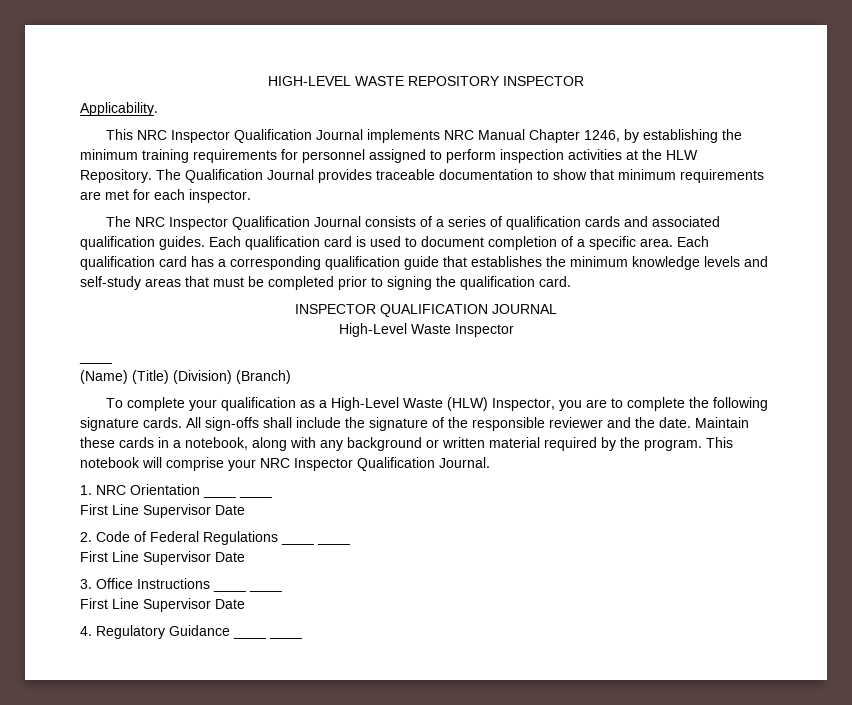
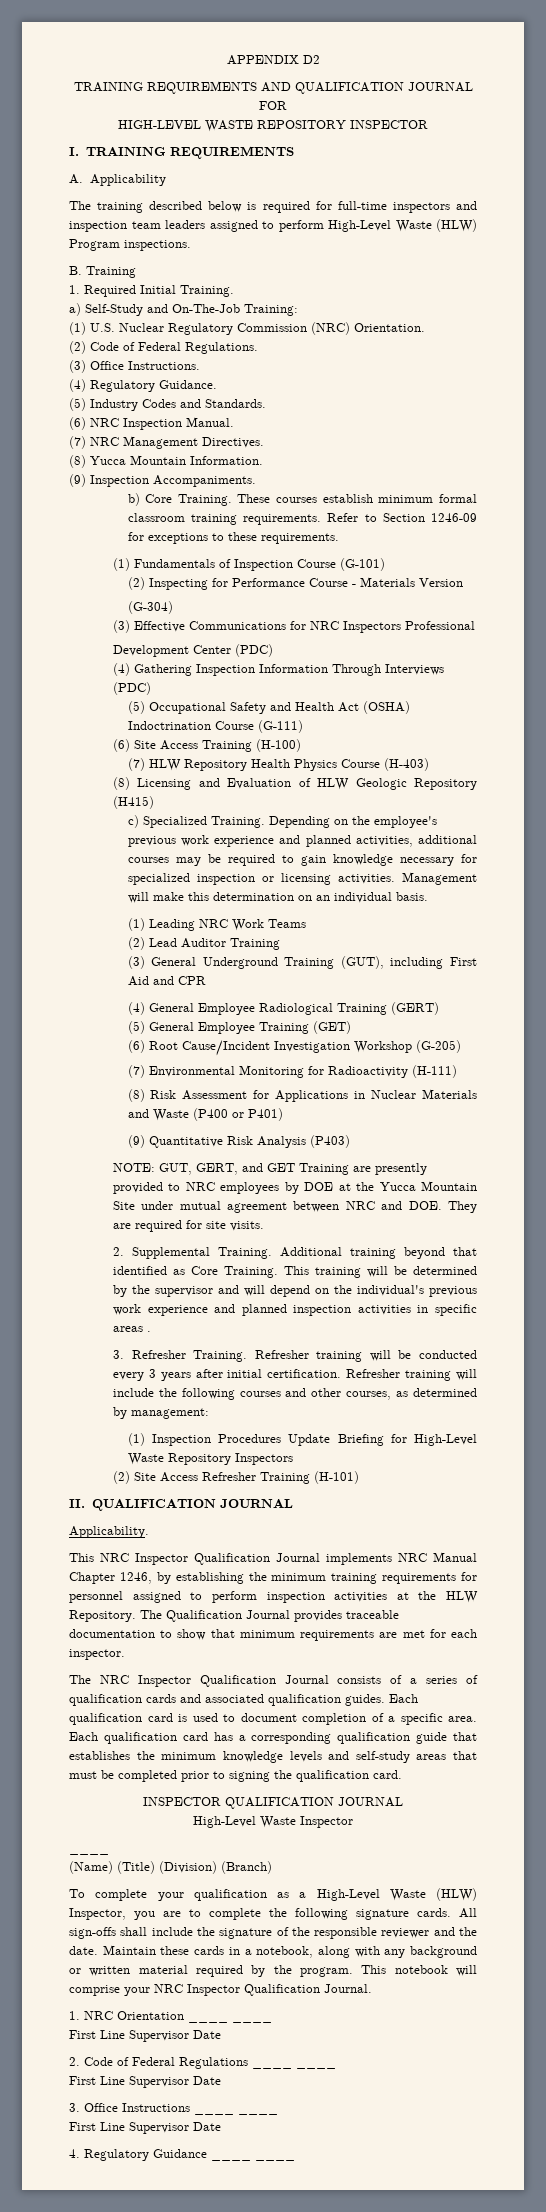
[268,76,584,86] HIGH-LEVEL WASTE REPOSITORY INSPECTOR -> [226,55,320,65] [73,81,473,94] [259,101,287,110] [118,120,428,132] [69,146,294,159] [69,174,166,186] [69,201,477,213] [69,219,477,232] [69,239,191,251] [69,266,136,278] [69,285,234,297] [69,303,298,316] [69,322,425,335] [69,341,258,354] [69,360,200,373] [69,379,217,392] [69,398,266,411] [69,417,234,430] [69,436,264,449] [69,455,263,468] [69,474,256,487] [127,493,478,506] [127,513,477,525] [127,532,339,544] [112,558,385,571] [127,577,463,590] [127,601,173,614] [112,620,475,633] [112,644,273,657] [112,663,444,676] [112,682,151,695] [127,701,410,714] [127,720,303,733] [112,739,301,752] [127,758,429,771] [112,777,477,790] [112,796,154,809] [127,815,437,828] [127,835,477,847] [127,854,478,866] [127,872,478,885] [127,892,428,903] [127,918,306,931] [127,937,280,950] [127,956,477,969] [127,976,206,986] [127,1002,439,1015] [127,1021,351,1034] [127,1040,461,1056] [127,1065,457,1078] [127,1089,478,1102] [127,1108,283,1121] [127,1135,350,1148] [112,1163,427,1175] [112,1181,477,1194] [112,1201,478,1213] [112,1220,264,1232] [112,1247,478,1259] [112,1266,478,1278] [112,1285,478,1297] [112,1304,478,1316] [112,1326,151,1332] [112,1350,478,1362] [112,1369,478,1381] [112,1388,478,1400] [112,1407,209,1419] [127,1433,477,1446] [127,1453,293,1465] [112,1471,359,1484] [69,1499,293,1511] APPENDIX D2 // TRAINING REQUIREMENTS AND QUALIFICATION JOURNAL FOR // HIGH-LEVEL WASTE REPOSITORY INSPECTOR // I. TRAINING REQUIREMENTS // A. Applicability // The training described below is required for full-time inspectors and inspection team leaders assigned to perform High-Level Waste (HLW) Program inspections. // B. Training // 1. Required Initial Training. // a) Self-Study and On-The-Job Training: // (1) U.S. Nuclear Regulatory Commission (NRC) Orientation. // (2) Code of Federal Regulations. // (3) Office Instructions. // (4) Regulatory Guidance. // (5) Industry Codes and Standards. // (6) NRC Inspection Manual. // (7) NRC Management Directives. // (8) Yucca Mountain Information. // (9) Inspection Accompaniments. // b) Core Training. These courses establish minimum formal classroom training requirements. Refer to Section 1246-09 for exceptions to these requirements. // (1) Fundamentals of Inspection Course (G-101) // (2) Inspecting for Performance Course - Materials Version // (G-304) // (3) Effective Communications for NRC Inspectors Professional // Development Center (PDC) // (4) Gathering Inspection Information Through Interviews (PDC) // (5) Occupational Safety and Health Act (OSHA) Indoctrination Course (G-111) // (6) Site Access Training (H-100) // (7) HLW Repository Health Physics Course (H-403) // (8) Licensing and Evaluation of HLW Geologic Repository (H415) // c) Specialized Training. Depending on the employee's previous work experience and planned activities, additional courses may be required to gain knowledge necessary for specialized inspection or licensing activities. Management will make this determination on an individual basis. // (1) Leading NRC Work Teams // (2) Lead Auditor Training // (3) General Underground Training (GUT), including First Aid and CPR // (4) General Employee Radiological Training (GERT) // (5) General Employee Training (GET) // (6) Root Cause/Incident Investigation Workshop (G-205) // (7) Environmental Monitoring for Radioactivity (H-111) // (8) Risk Assessment for Applications in Nuclear Materials and Waste (P400 or P401) // (9) Quantitative Risk Analysis (P403) // NOTE: GUT, GERT, and GET Training are presently provided to NRC employees by DOE at the Yucca Mountain Site under mutual agreement between NRC and DOE. They are required for site visits. // 2. Supplemental Training. Additional training beyond that identified as Core Training. This training will be determined by the supervisor and will depend on the individual's previous work experience and planned inspection activities in specific areas . // 3. Refresher Training. Refresher training will be conducted every 3 years after initial certification. Refresher training will include the following courses and other courses, as determined by management: // (1) Inspection Procedures Update Briefing for High-Level Waste Repository Inspectors // (2) Site Access Refresher Training (H-101) // II. QUALIFICATION JOURNAL

